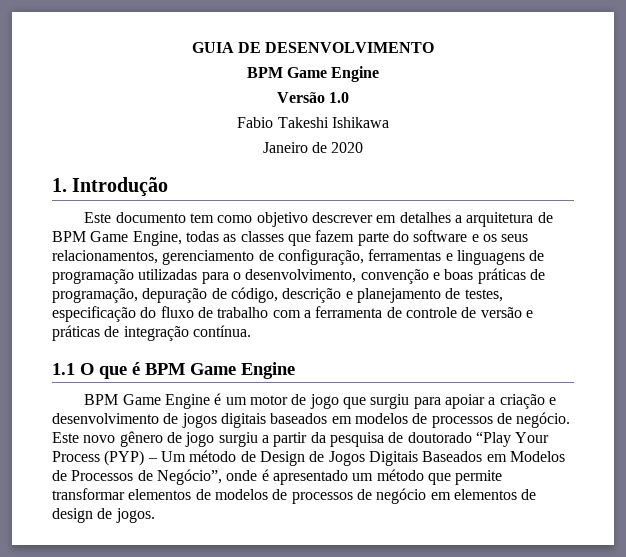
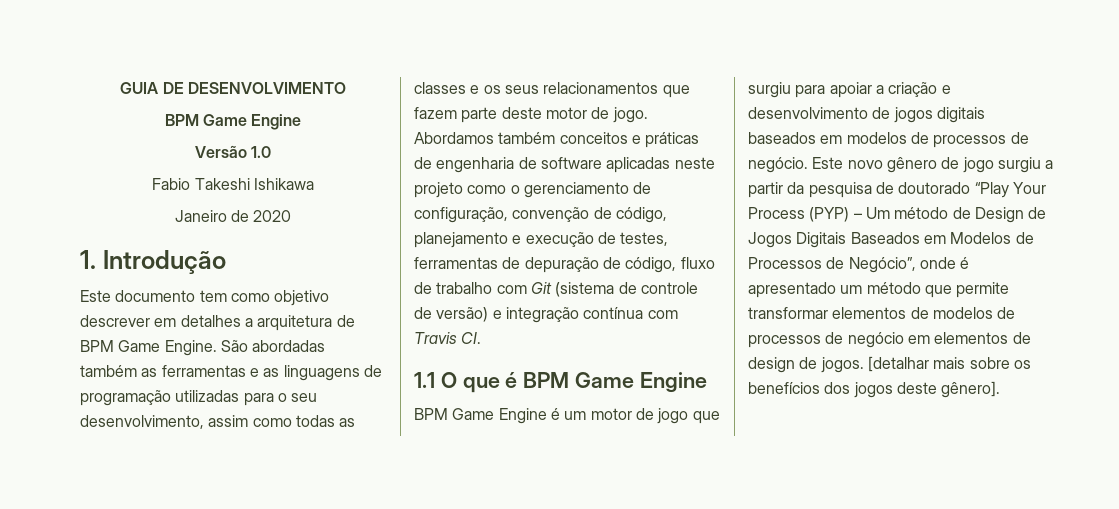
[132,230,529,246] [52,249,364,265] Engine, todas as classes que fazem parte do software e os seus relacionamentos, gerenciamento de configuração, -> [164,340,326,356] [80,365,158,377] Engine. São abordadas também as
(453, 257) none -> [263,368,280,377] as
[245,268,545,284] [52,287,503,303] [52,306,157,322] desenvolvimento, convenção e boas práticas de programação, depuração de código, descrição e planejamento de testes, especificação do -> [291,393,318,402] [80,415,356,429] [414,82,690,98] [414,107,648,123] [414,132,700,148] [414,157,715,173] [414,182,652,198] [414,207,667,223] [414,232,669,248] [414,257,677,273] seu desenvolvimento, assim como todas as classes e os seus relacionamentos que fazem parte deste motor de jogo. Abordamos também conceitos e práticas de engenharia de software aplicadas neste projeto como o gerenciamento de configuração, convenção de código, planejamento e execução de testes, ferramentas de depuração de código,
[303,306,383,318] a ferramenta -> [530,282,615,297] Git (sistema
[480,307,533,318] [52,325,251,341] versão e práticas de integração contínua. -> [436,307,678,323] [414,332,482,344] versão) e integração contínua com Travis CI.
(155, 515) none -> [867,356,1031,372] [748,381,1001,398] [detalhar mais sobre os benefícios dos jogos deste gênero].

